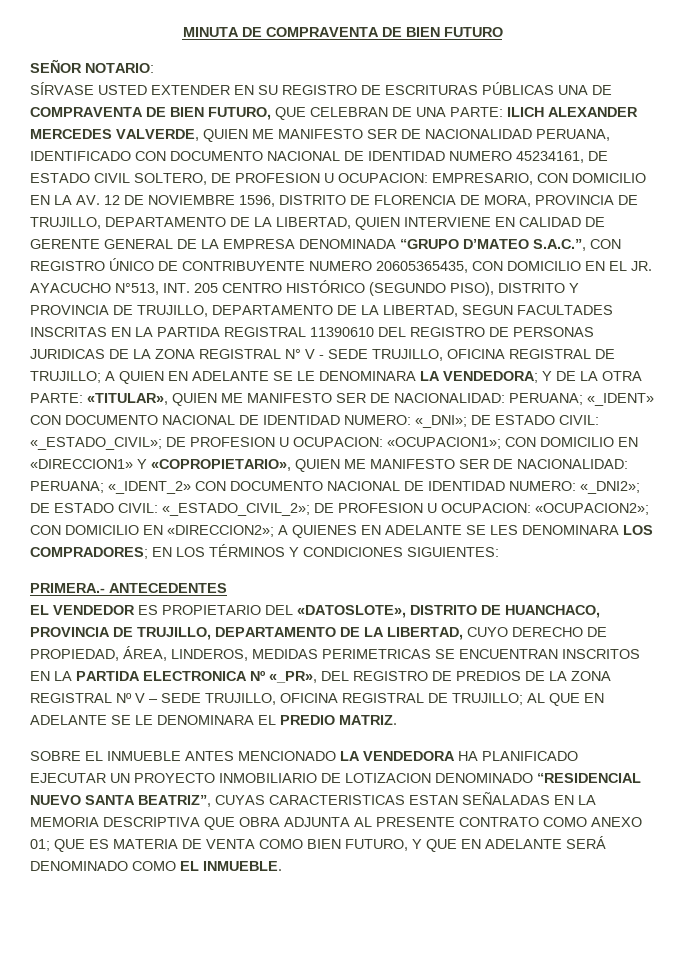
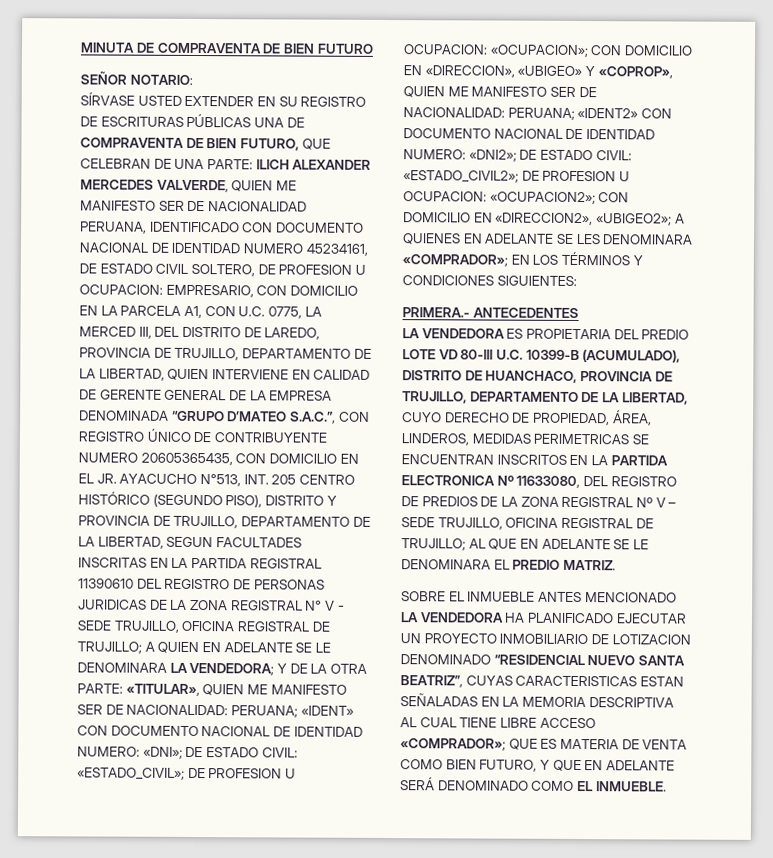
[76,195,531,207] AV. 12 DE NOVIEMBRE 1596, DISTRITO DE FLORENCIA DE MORA, -> [120,305,322,319] [79,326,321,340] PARCELA A1, CON U.C. 0775, LA MERCED III, DEL DISTRITO DE LAREDO,
[587,393,654,406] [30,415,599,428] [30,437,638,450] [30,459,628,472] [30,481,640,494] [30,503,310,516] «_IDENT» CON DOCUMENTO NACIONAL DE IDENTIDAD NUMERO: «_DNI»; DE ESTADO CIVIL: «_ESTADO_CIVIL»; DE PROFESION U OCUPACION: «OCUPACION1»; CON DOMICILIO EN «DIRECCION1» Y «COPROPIETARIO», QUIEN ME MANIFESTO SER DE NACIONALIDAD: PERUANA; «_IDENT_2» CON DOCUMENTO NACIONAL DE IDENTIDAD NUMERO: «_DNI2»; DE ESTADO CIVIL: «_ESTADO_CIVIL_2»; -> [300,705,354,716] [77,725,363,737] [77,746,298,759] [77,767,296,780] [403,44,693,58] [403,65,673,79] [403,86,597,98] [403,107,672,120] [403,128,655,140] [403,149,632,162] [403,170,519,183] «IDENT» CON DOCUMENTO NACIONAL DE IDENTIDAD NUMERO: «DNI»; DE ESTADO CIVIL: «ESTADO_CIVIL»; DE PROFESION U OCUPACION: «OCUPACION»; CON DOMICILIO EN «DIRECCION», «UBIGEO» Y «COPROP», QUIEN ME MANIFESTO SER DE NACIONALIDAD: PERUANA; «IDENT2» CON DOCUMENTO NACIONAL DE IDENTIDAD NUMERO: «DNI2»; DE ESTADO CIVIL: «ESTADO_CIVIL2»;
[167,525,274,537] «DIRECCION2»; -> [495,212,672,226] «DIRECCION2», «UBIGEO2»;
[623,525,653,535] [30,547,148,559] LOS COMPRADORES; -> [402,254,508,267] «COMPRADOR»;
[30,605,406,618] EL VENDEDOR ES PROPIETARIO DEL «DATOSLOTE», -> [402,328,690,340] [402,349,681,363] LA VENDEDORA ES PROPIETARIA DEL PREDIO LOTE VD 80-III U.C. 10399-B (ACUMULADO),
[269,671,317,683] «_PR», -> [516,475,581,489] 11633080,
[204,817,642,830] [30,839,50,851] QUE OBRA ADJUNTA AL PRESENTE CONTRATO COMO ANEXO 01; -> [400,717,596,729] [400,738,506,751] AL CUAL TIENE LIBRE ACCESO «COMPRADOR»;

